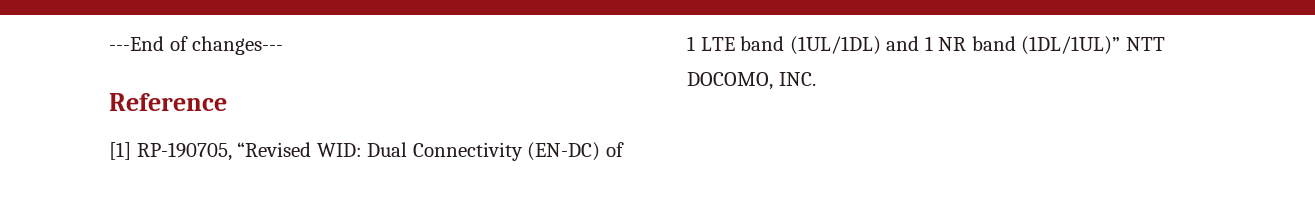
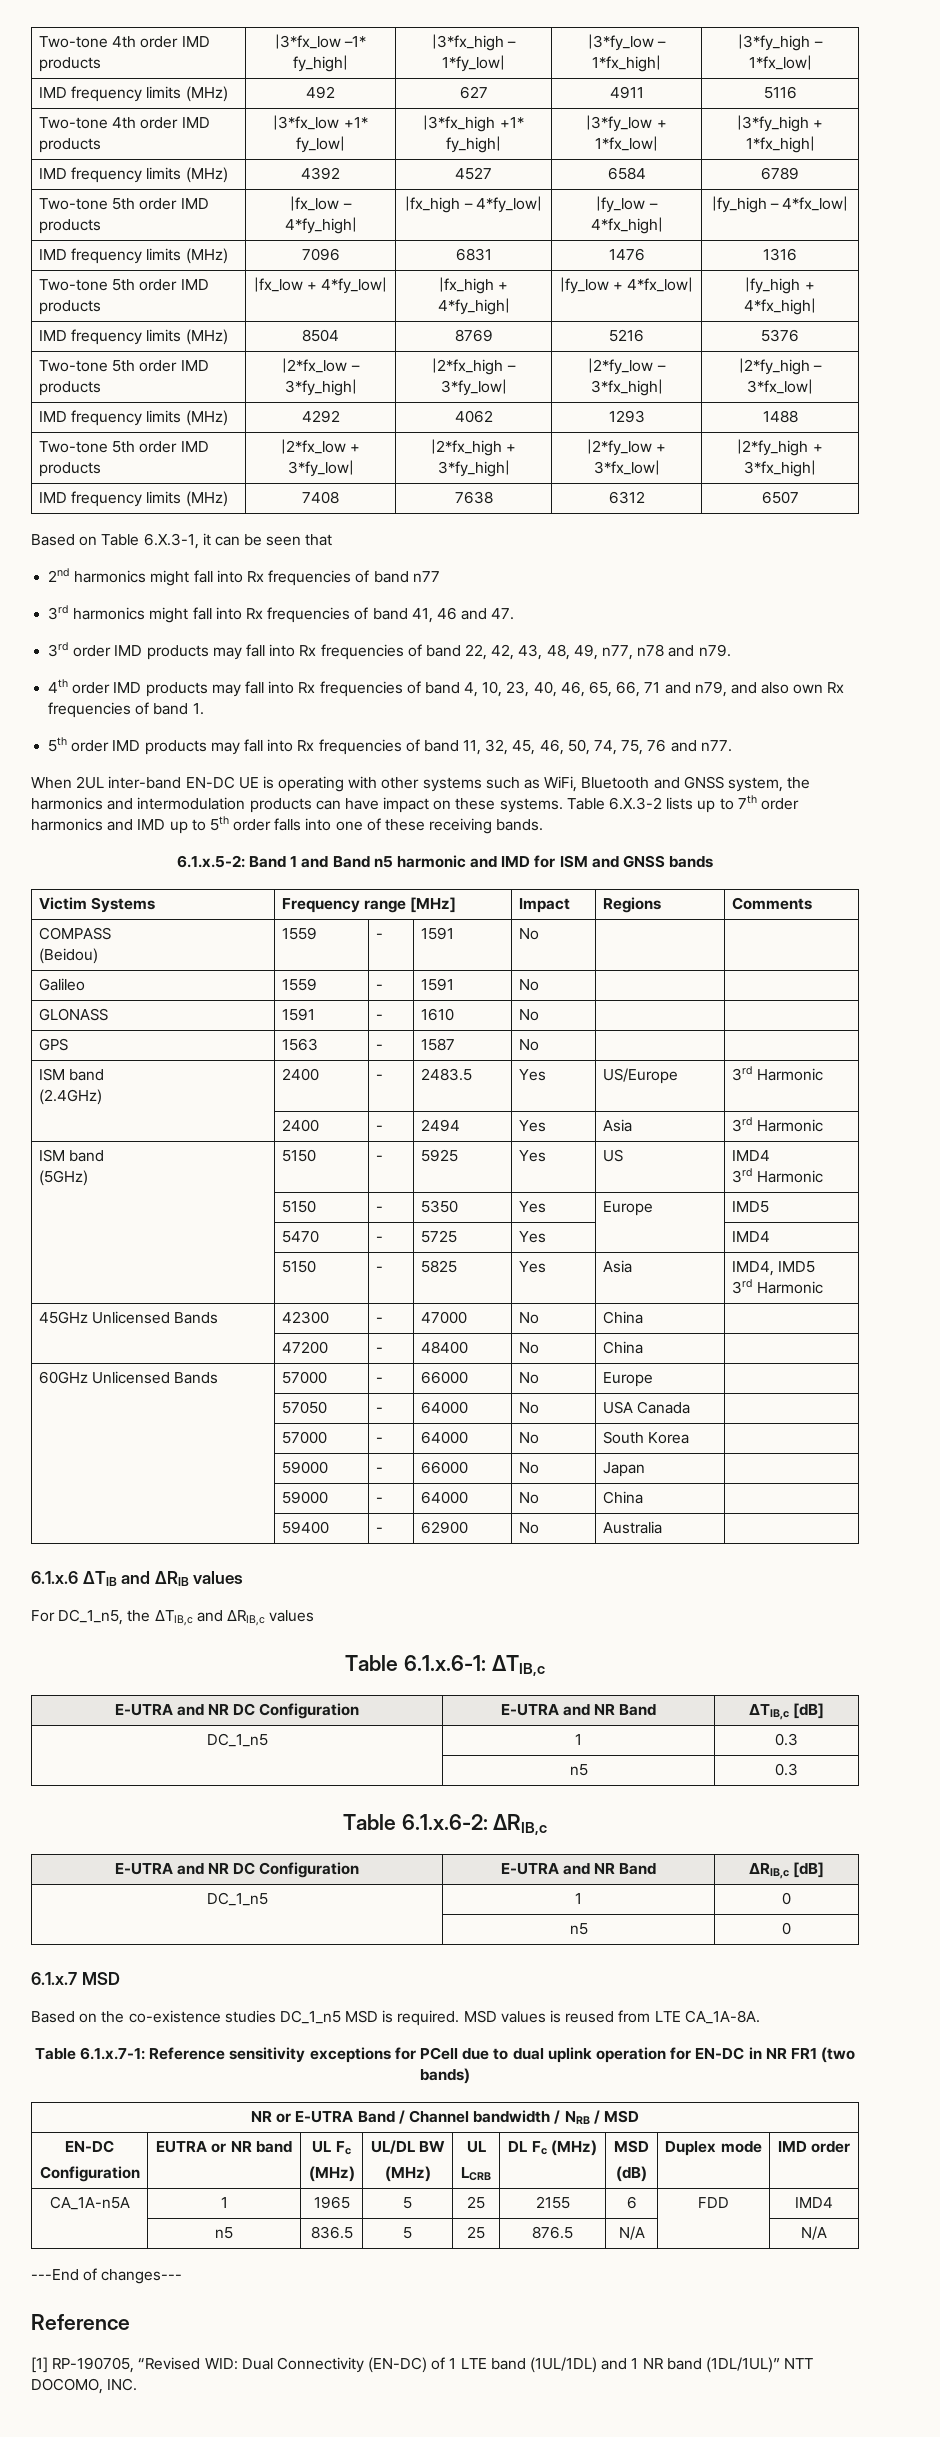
(109, 43) none -> [38,36,210,48] [38,57,101,72] [274,34,367,49] [293,55,348,72] [431,34,517,51] [442,55,505,72] [587,34,667,51] [592,55,661,72] [738,34,823,51] [748,55,812,70] [38,86,228,102] [306,86,335,99] [459,86,488,99] [609,86,644,99] [763,86,797,99] [38,117,210,129] [38,138,101,153] [273,115,368,130] [296,136,345,153] [423,115,524,132] [446,136,501,153] [586,115,667,132] [595,136,658,151] [736,115,824,132] [745,136,815,153] [38,167,228,183] [301,167,340,180] [455,167,492,180] [607,167,646,180] [761,167,799,180] [38,198,209,210] [38,219,101,234] [290,196,352,211] [284,217,357,234] [405,196,542,213] [596,196,658,213] [590,217,663,234] [711,196,849,213] [38,248,228,264] [301,248,340,261] [455,248,492,261] [608,248,645,261] [763,248,797,261] [38,279,209,291] [38,300,101,315] [253,277,388,294] [438,277,509,294] [437,298,510,315] [559,277,694,294] [745,277,815,294] [744,298,816,315] [38,329,228,345] [302,329,339,342] [454,329,493,342] [609,329,644,342] [761,329,799,342] [38,360,209,372] [38,381,101,396] [282,358,360,373] [284,379,357,396] [432,358,516,375] [440,379,507,396] [588,358,666,375] [590,379,663,396] [738,358,823,375] [747,379,813,394] [38,410,228,426] [301,410,340,423] [454,410,493,423] [608,410,645,423] [762,410,798,423] [38,441,209,453] [38,462,101,477] [280,439,361,454] [287,460,354,477] [430,439,517,456] [437,460,510,477] [586,439,667,456] [593,460,660,475] [737,439,823,456] [744,460,816,477] [38,491,228,507] [302,491,339,504] [454,491,493,504] [608,491,645,504] [761,491,799,504] [31,533,333,549] [48,568,440,586] [48,605,515,623] [48,642,731,660] [48,679,845,697] [48,702,204,718] [48,737,732,755] [31,776,811,792] [31,795,799,813] [31,816,544,834] [176,855,714,868] [38,897,156,913] [281,897,457,913] [518,898,570,913] [602,897,661,913] [731,897,812,910] [38,927,111,940] [38,948,98,964] [281,927,317,940] [375,933,383,939] [420,927,454,940] [518,928,539,940] [38,978,85,991] [281,978,317,991] [375,984,383,990] [420,978,454,991] [518,979,539,991] [38,1008,108,1021] [281,1008,315,1021] [375,1014,383,1020] [420,1008,454,1021] [518,1009,539,1021] [38,1038,68,1051] [281,1038,318,1051] [375,1044,383,1050] [420,1038,455,1051] [518,1039,539,1051] [38,1068,105,1081] [38,1089,102,1105] [281,1068,319,1081] [375,1074,383,1080] [420,1068,472,1081] [518,1069,546,1081] [602,1068,678,1084] [731,1066,824,1081] [281,1119,319,1132] [375,1125,383,1131] [420,1119,460,1132] [518,1120,546,1132] [602,1119,632,1132] [731,1117,824,1132] [38,1149,105,1162] [38,1170,88,1186] [281,1149,316,1162] [375,1155,383,1161] [420,1149,458,1162] [518,1150,546,1162] [602,1149,623,1162] [731,1150,770,1161] [731,1168,824,1183] [281,1200,316,1213] [375,1206,383,1212] [420,1200,458,1213] [518,1201,546,1213] [602,1201,653,1216] [731,1201,769,1213] [281,1230,319,1243] [375,1236,383,1242] [420,1230,457,1243] [518,1231,546,1243] [731,1231,770,1242] [281,1260,316,1273] [375,1266,383,1272] [420,1260,457,1273] [518,1261,546,1273] [602,1260,632,1273] [731,1261,816,1276] [731,1279,824,1294] [38,1311,219,1324] [281,1311,329,1324] [375,1317,383,1323] [420,1311,467,1324] [518,1312,539,1324] [602,1311,643,1324] [281,1341,328,1354] [375,1347,383,1353] [420,1341,468,1354] [518,1342,539,1354] [602,1341,643,1354] [38,1371,219,1384] [281,1371,327,1384] [375,1377,383,1383] [420,1371,468,1384] [518,1372,539,1384] [602,1372,653,1387] [281,1401,327,1414] [375,1407,383,1413] [420,1401,468,1414] [518,1402,539,1414] [602,1401,691,1414] [281,1431,327,1444] [375,1437,383,1443] [420,1431,468,1444] [518,1432,539,1444] [602,1431,690,1444] [281,1461,328,1474] [375,1467,383,1473] [420,1461,468,1474] [518,1462,539,1474] [602,1462,645,1477] [281,1491,328,1504] [375,1497,383,1503] [420,1491,468,1504] [518,1492,539,1504] [602,1491,643,1504] [281,1521,329,1534] [375,1527,383,1533] [420,1521,468,1534] [518,1522,539,1534] [602,1521,662,1534] [31,1571,244,1586] [31,1609,315,1626] [345,1655,545,1676] [114,1703,360,1719] [500,1704,657,1716] [748,1703,825,1720] [206,1733,268,1747] [575,1734,582,1745] [775,1733,798,1746] [569,1764,588,1776] [775,1763,798,1776] [342,1814,548,1835] [114,1862,360,1878] [500,1863,657,1875] [748,1862,825,1879] [206,1892,268,1906] [575,1893,582,1904] [782,1892,791,1905] [569,1923,588,1935] [782,1922,791,1935] [31,1972,120,1985] [31,2010,760,2026] [34,2047,856,2063] [420,2068,470,2084] [251,2110,639,2124] [65,2140,114,2153] [39,2166,140,2182] [156,2141,292,2153] [312,2141,351,2155] [308,2166,355,2182] [370,2140,446,2154] [384,2166,431,2182] [466,2141,486,2153] [461,2167,491,2181] [508,2140,597,2156] [614,2140,649,2153] [616,2166,647,2182] [665,2141,762,2156] [777,2141,851,2153] [49,2196,130,2210] [220,2197,228,2208] [313,2196,350,2209] [403,2197,412,2209] [467,2196,485,2209] [535,2196,570,2209] [626,2196,637,2209] [698,2197,729,2208] [795,2197,833,2208] [214,2227,233,2239] [310,2226,353,2239] [403,2227,412,2239] [467,2226,485,2239] [532,2226,573,2239] [618,2226,645,2240] [801,2226,827,2240] Two-tone 4th order IMD products | |3*fx_low –1* fy_high| | |3*fx_high – 1*fy_low| | |3*fy_low – 1*fx_high| | |3*fy_high – 1*fx_low| // IMD frequency limits (MHz) | 492 | 627 | 4911 | 5116 // Two-tone 4th order IMD products | |3*fx_low +1* fy_low| | |3*fx_high +1* fy_high| | |3*fy_low + 1*fx_low| | |3*fy_high + 1*fx_high| // IMD frequency limits (MHz) | 4392 | 4527 | 6584 | 6789 // Two-tone 5th order IMD products | |fx_low – 4*fy_high| | |fx_high – 4*fy_low| | |fy_low – 4*fx_high| | |fy_high – 4*fx_low| // IMD frequency limits (MHz) | 7096 | 6831 | 1476 | 1316 // Two-tone 5th order IMD products | |fx_low + 4*fy_low| | |fx_high + 4*fy_high| | |fy_low + 4*fx_low| | |fy_high + 4*fx_high| // IMD frequency limits (MHz) | 8504 | 8769 | 5216 | 5376 // Two-tone 5th order IMD products | |2*fx_low – 3*fy_high| | |2*fx_high – 3*fy_low| | |2*fy_low – 3*fx_high| | |2*fy_high – 3*fx_low| // IMD frequency limits (MHz) | 4292 | 4062 | 1293 | 1488 // Two-tone 5th order IMD products | |2*fx_low + 3*fy_low| | |2*fx_high + 3*fy_high| | |2*fy_low + 3*fx_low| | |2*fy_high + 3*fx_high| // IMD frequency limits (MHz) | 7408 | 7638 | 6312 | 6507 // Based on Table 6.X.3-1, it can be seen that // 2nd harmonics might fall into Rx frequencies of band n77 // 3rd harmonics might fall into Rx frequencies of band 41, 46 and 47. // 3rd order IMD products may fall into Rx frequencies of band 22, 42, 43, 48, 49, n77, n78 and n79. // 4th order IMD products may fall into Rx frequencies of band 4, 10, 23, 40, 46, 65, 66, 71 and n79, and also own Rx frequencies of band 1. // 5th order IMD products may fall into Rx frequencies of band 11, 32, 45, 46, 50, 74, 75, 76 and n77. // When 2UL inter-band EN-DC UE is operating with other systems such as WiFi, Bluetooth and GNSS system, the harmonics and intermodulation products can have impact on these systems. Table 6.X.3-2 lists up to 7th order harmonics and IMD up to 5th order falls into one of these receiving bands. // 6.1.x.5-2: Band 1 and Band n5 harmonic and IMD for ISM and GNSS bands // Victim Systems | Frequency range [MHz] | Impact | Regions | Comments // COMPASS // (Beidou) | 1559 | - | 1591 | No | | // Galileo | 1559 | - | 1591 | No | | // GLONASS | 1591 | - | 1610 | No | | // GPS | 1563 | - | 1587 | No | | // ISM band // (2.4GHz) | 2400 | - | 2483.5 | Yes | US/Europe | 3rd Harmonic // | 2400 | - | 2494 | Yes | Asia | 3rd Harmonic // ISM band // (5GHz) | 5150 | - | 5925 | Yes | US | IMD4 // 3rd Harmonic // | 5150 | - | 5350 | Yes | Europe | IMD5 // | 5470 | - | 5725 | Yes | | IMD4 // | 5150 | - | 5825 | Yes | Asia | IMD4, IMD5 // 3rd Harmonic // 45GHz Unlicensed Bands | 42300 | - | 47000 | No | China | // | 47200 | - | 48400 | No | China | // 60GHz Unlicensed Bands | 57000 | - | 66000 | No | Europe | // | 57050 | - | 64000 | No | USA Canada | // | 57000 | - | 64000 | No | South Korea | // | 59000 | - | 66000 | No | Japan | // | 59000 | - | 64000 | No | China | // | 59400 | - | 62900 | No | Australia | // 6.1.x.6 ∆TIB and ∆RIB values // For DC_1_n5, the ΔTIB,c and ΔRIB,c values // Table 6.1.x.6-1: ΔTIB,c // E-UTRA and NR DC Configuration | E-UTRA and NR Band | ΔTIB,c [dB] // DC_1_n5 | 1 | 0.3 // | n5 | 0.3 // Table 6.1.x.6-2: ΔRIB,c // E-UTRA and NR DC Configuration | E-UTRA and NR Band | ΔRIB,c [dB] // DC_1_n5 | 1 | 0 // | n5 | 0 // 6.1.x.7 MSD // Based on the co-existence studies DC_1_n5 MSD is required. MSD values is reused from LTE CA_1A-8A. // Table 6.1.x.7-1: Reference sensitivity exceptions for PCell due to dual uplink operation for EN-DC in NR FR1 (two bands) // NR or E-UTRA Band / Channel bandwidth / NRB / MSD // EN-DC // Configuration | EUTRA or NR band | UL Fc // (MHz) | UL/DL BW // (MHz) | UL // LCRB | DL Fc (MHz) | MSD // (dB) | Duplex mode | IMD order // CA_1A-n5A | 1 | 1965 | 5 | 25 | 2155 | 6 | FDD | IMD4 // | n5 | 836.5 | 5 | 25 | 876.5 | N/A | | N/A //

